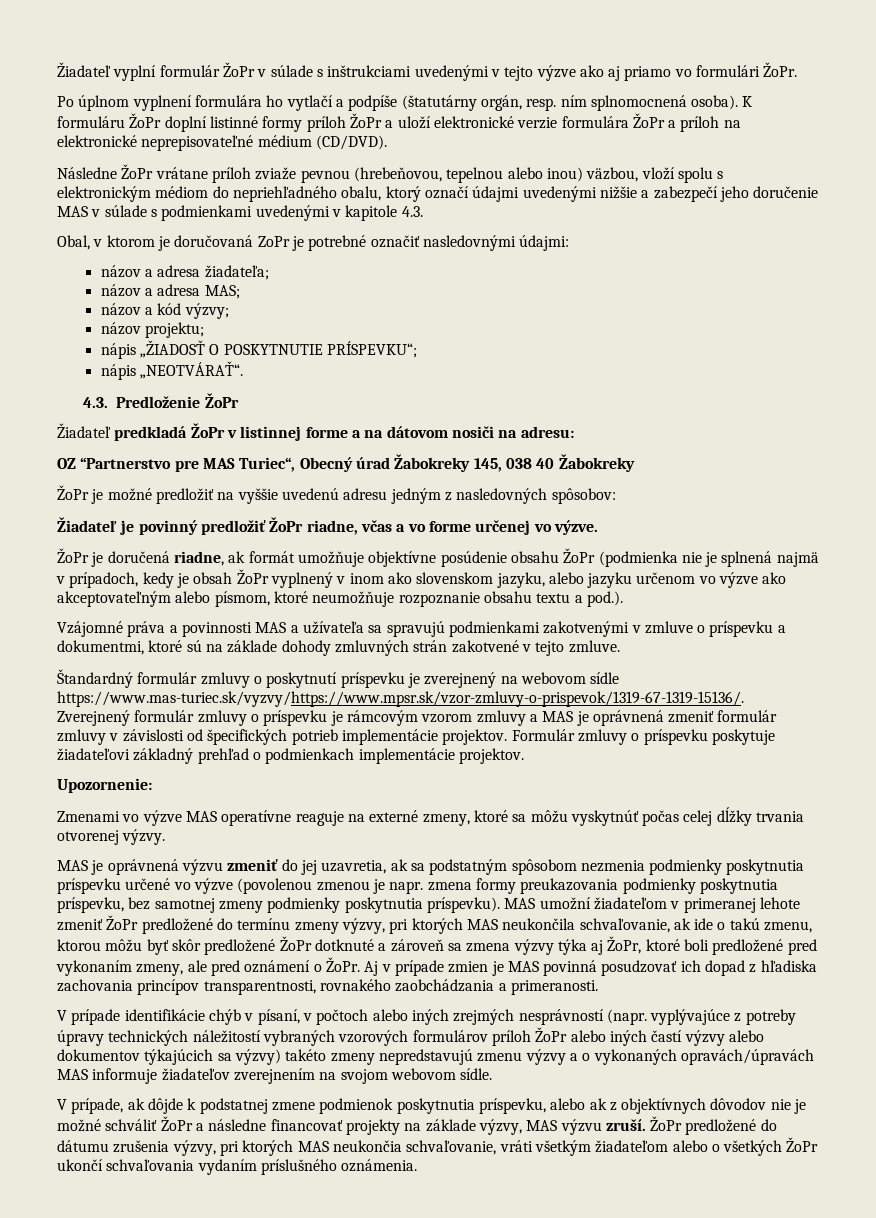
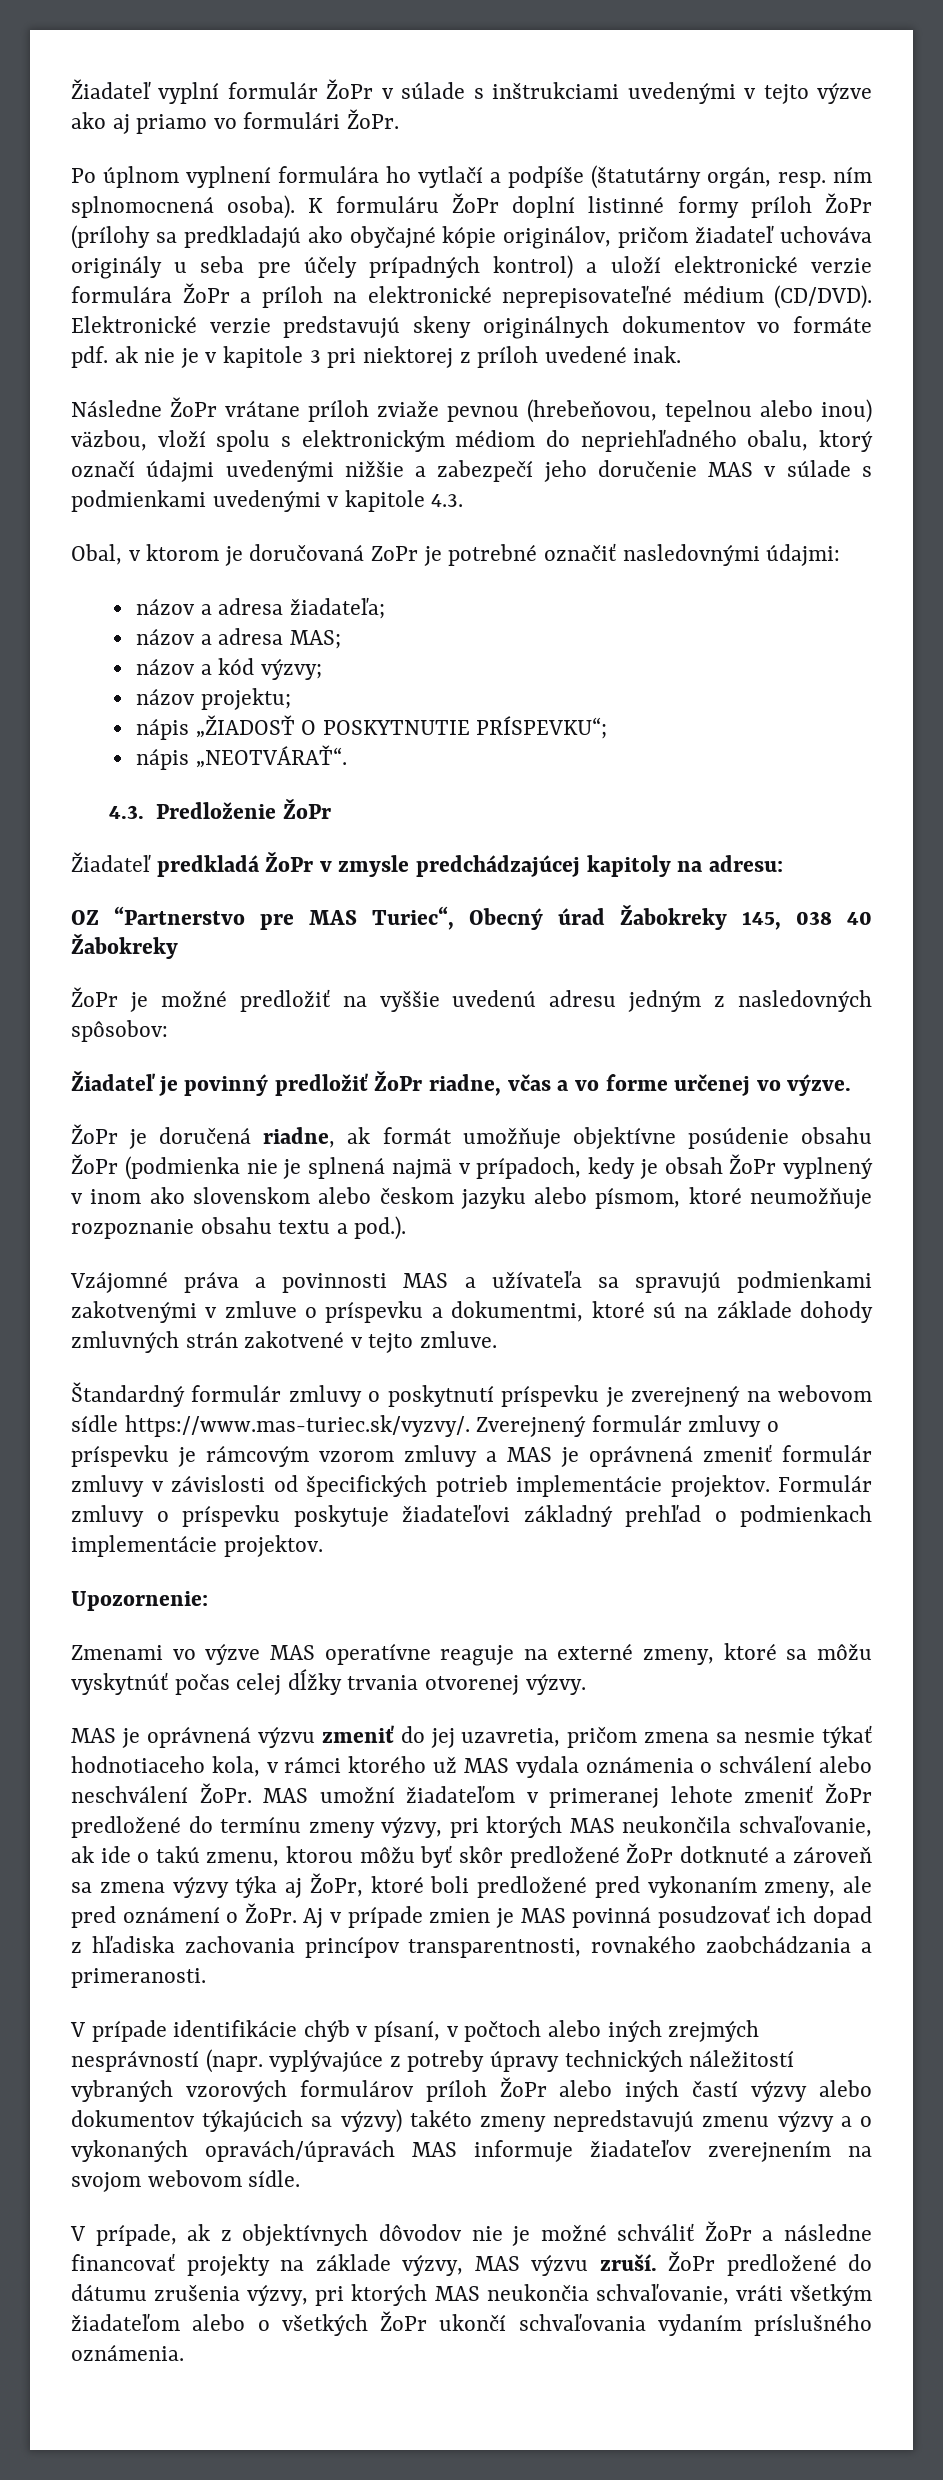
(382, 120) none -> [71,225,873,249] [71,255,574,279] (prílohy sa predkladajú ako obyčajné kópie originálov, pričom žiadateľ uchováva originály u seba pre účely prípadných kontrol)
(387, 142) none -> [71,316,872,339] [71,346,682,368] Elektronické verzie predstavujú skeny originálnych dokumentov vo formáte pdf. ak nie je v kapitole 3 pri niektorej z príloh uvedené inak.
[240,426,494,441] listinnej forme a na dátovom nosiči -> [338,855,671,877] zmysle predchádzajúcej kapitoly
[496,572,787,588] [57,591,171,607] jazyku, alebo jazyku určenom vo výzve ako akceptovateľným -> [318,1187,526,1209] alebo českom jazyku
[57,691,744,707] https://www.mas-turiec.sk/vyzvy/https://www.mpsr.sk/vzor-zmluvy-o-prispevok/1319-67-1319-15136/. -> [124,1415,470,1437] https://www.mas-turiec.sk/vyzvy/.
[390,859,805,875] [57,878,778,894] [57,897,500,913] ak sa podstatným spôsobom nezmenia podmienky poskytnutia príspevku určené vo výzve (povolenou zmenou je napr. zmena formy preukazovania podmienky poskytnutia príspevku, bez samotnej zmeny podmienky poskytnutia príspevku). -> [567,1725,873,1748] [71,1756,873,1778] [71,1783,252,1803] pričom zmena sa nesmie týkať hodnotiaceho kola, v rámci ktorého už MAS vydala oznámenia o schválení alebo neschválení ŽoPr.
[147,1098,607,1114] dôjde k podstatnej zmene podmienok poskytnutia príspevku, alebo ak -> (211, 2232) none

